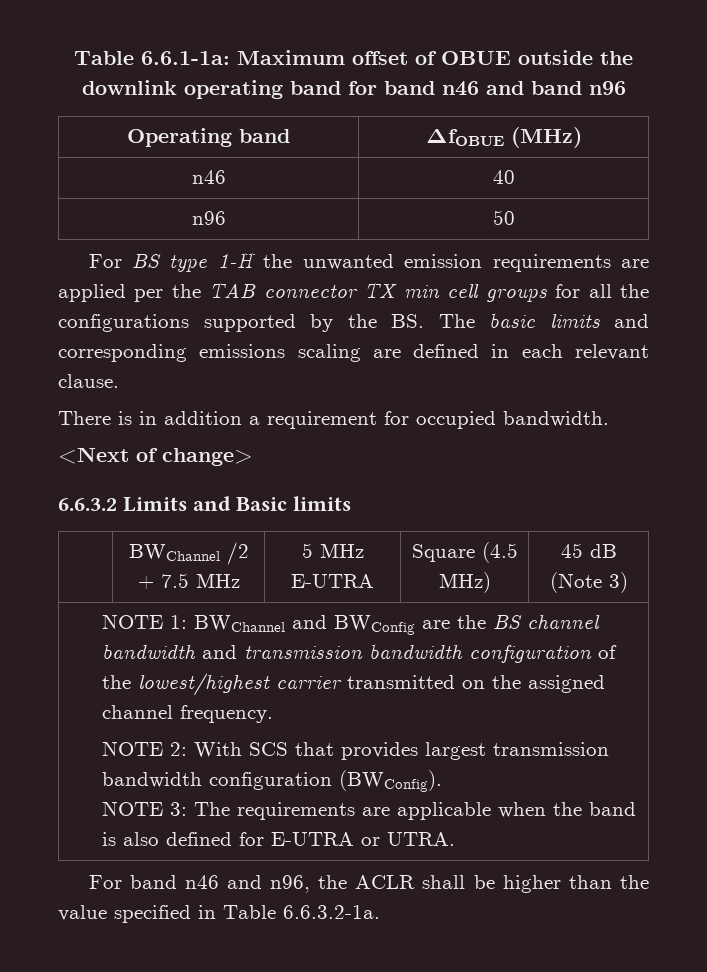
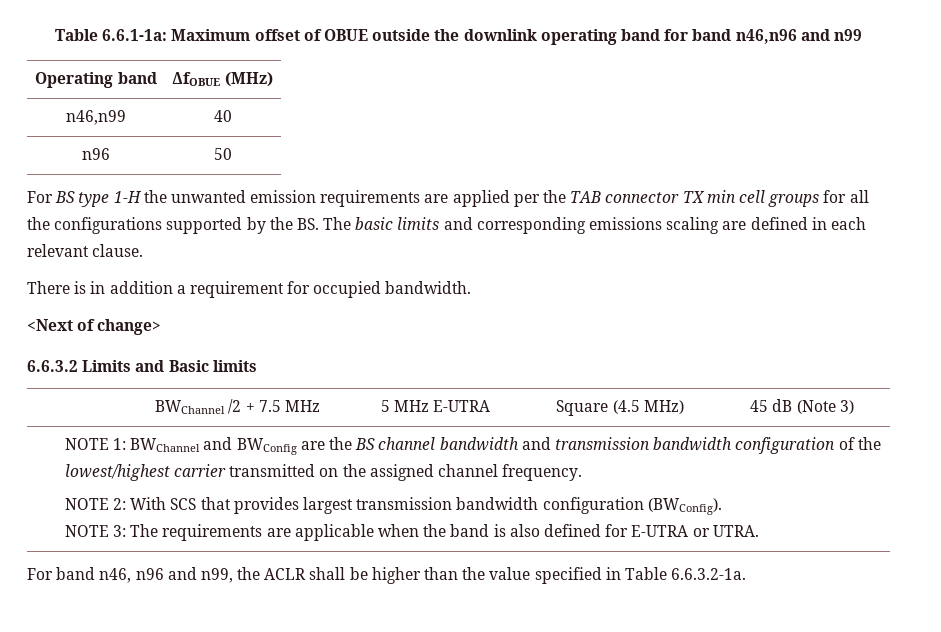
[441,81,626,96] n46 and band n96 -> [735,29,862,44] n46,n96 and n99
[191,170,226,184] n46 -> [66,110,126,125] n46,n99
[184,875,311,893] n46 and n96, -> [99,567,233,583] n46, n96 and n99,

